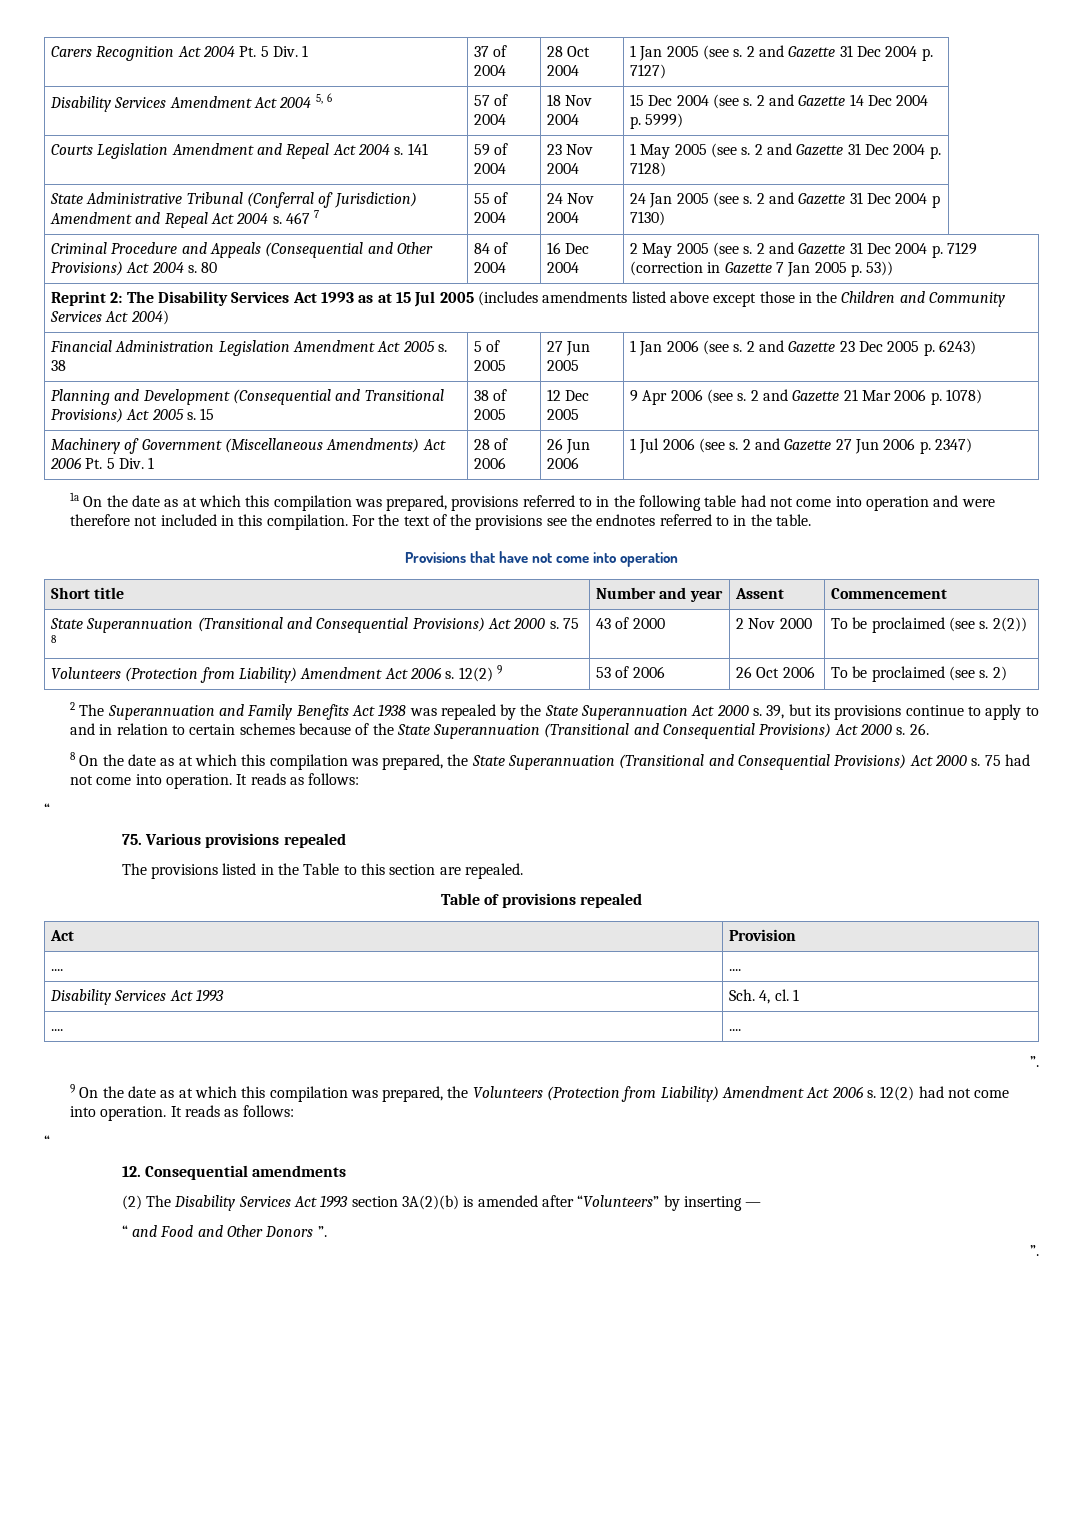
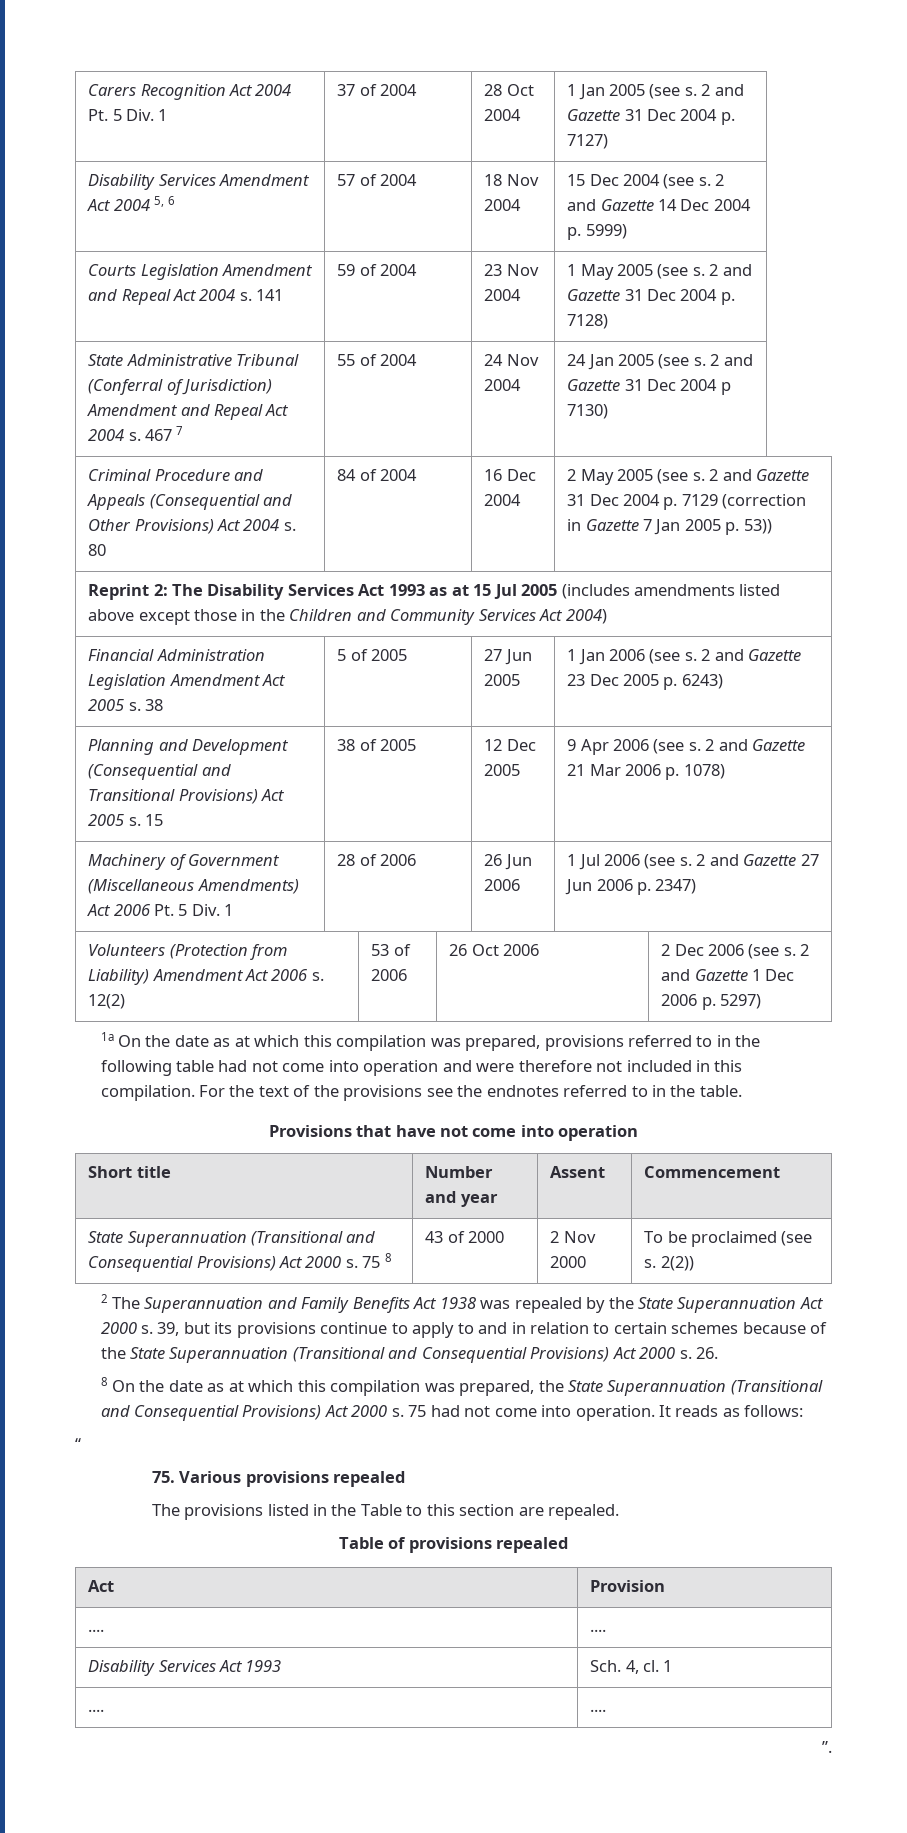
(972, 445) none -> [88,944,288,960] [88,969,324,985] [88,994,126,1009] [371,944,411,956] [371,969,408,981] [449,944,540,956] [661,944,810,959] [661,969,795,981] [661,994,762,1010] // Volunteers (Protection from Liability) Amendment Act 2006 s. 12(2) | 53 of 2006 | 26 Oct 2006 | 2 Dec 2006 (see s. 2 and Gazette 1 Dec 2006 p. 5297)
[51,665,502,683] [596,666,665,678] [736,666,815,678] [831,666,1007,682] // Volunteers (Protection from Liability) Amendment Act 2006 s. 12(2) 9 | 53 of 2006 | 26 Oct 2006 | To be proclaimed (see s. 2) -> (694, 1263) none
[69,1084,1010,1102] [69,1105,294,1121] [44,1135,50,1147] [121,1165,347,1180] [121,1195,762,1211] [121,1225,327,1237] [1030,1245,1039,1256] // 9 On the date as at which this compilation was prepared, the Volunteers (Protection from Liability) Amendment Act 2006 s. 12(2) had not come into operation. It reads as follows: // “ // 12. Consequential amendments // (2) The Disability Services Act 1993 section 3A(2)(b) is amended after “Volunteers” by inserting — // “ and Food and Other Donors ”. // ”. -> (832, 1747) none

